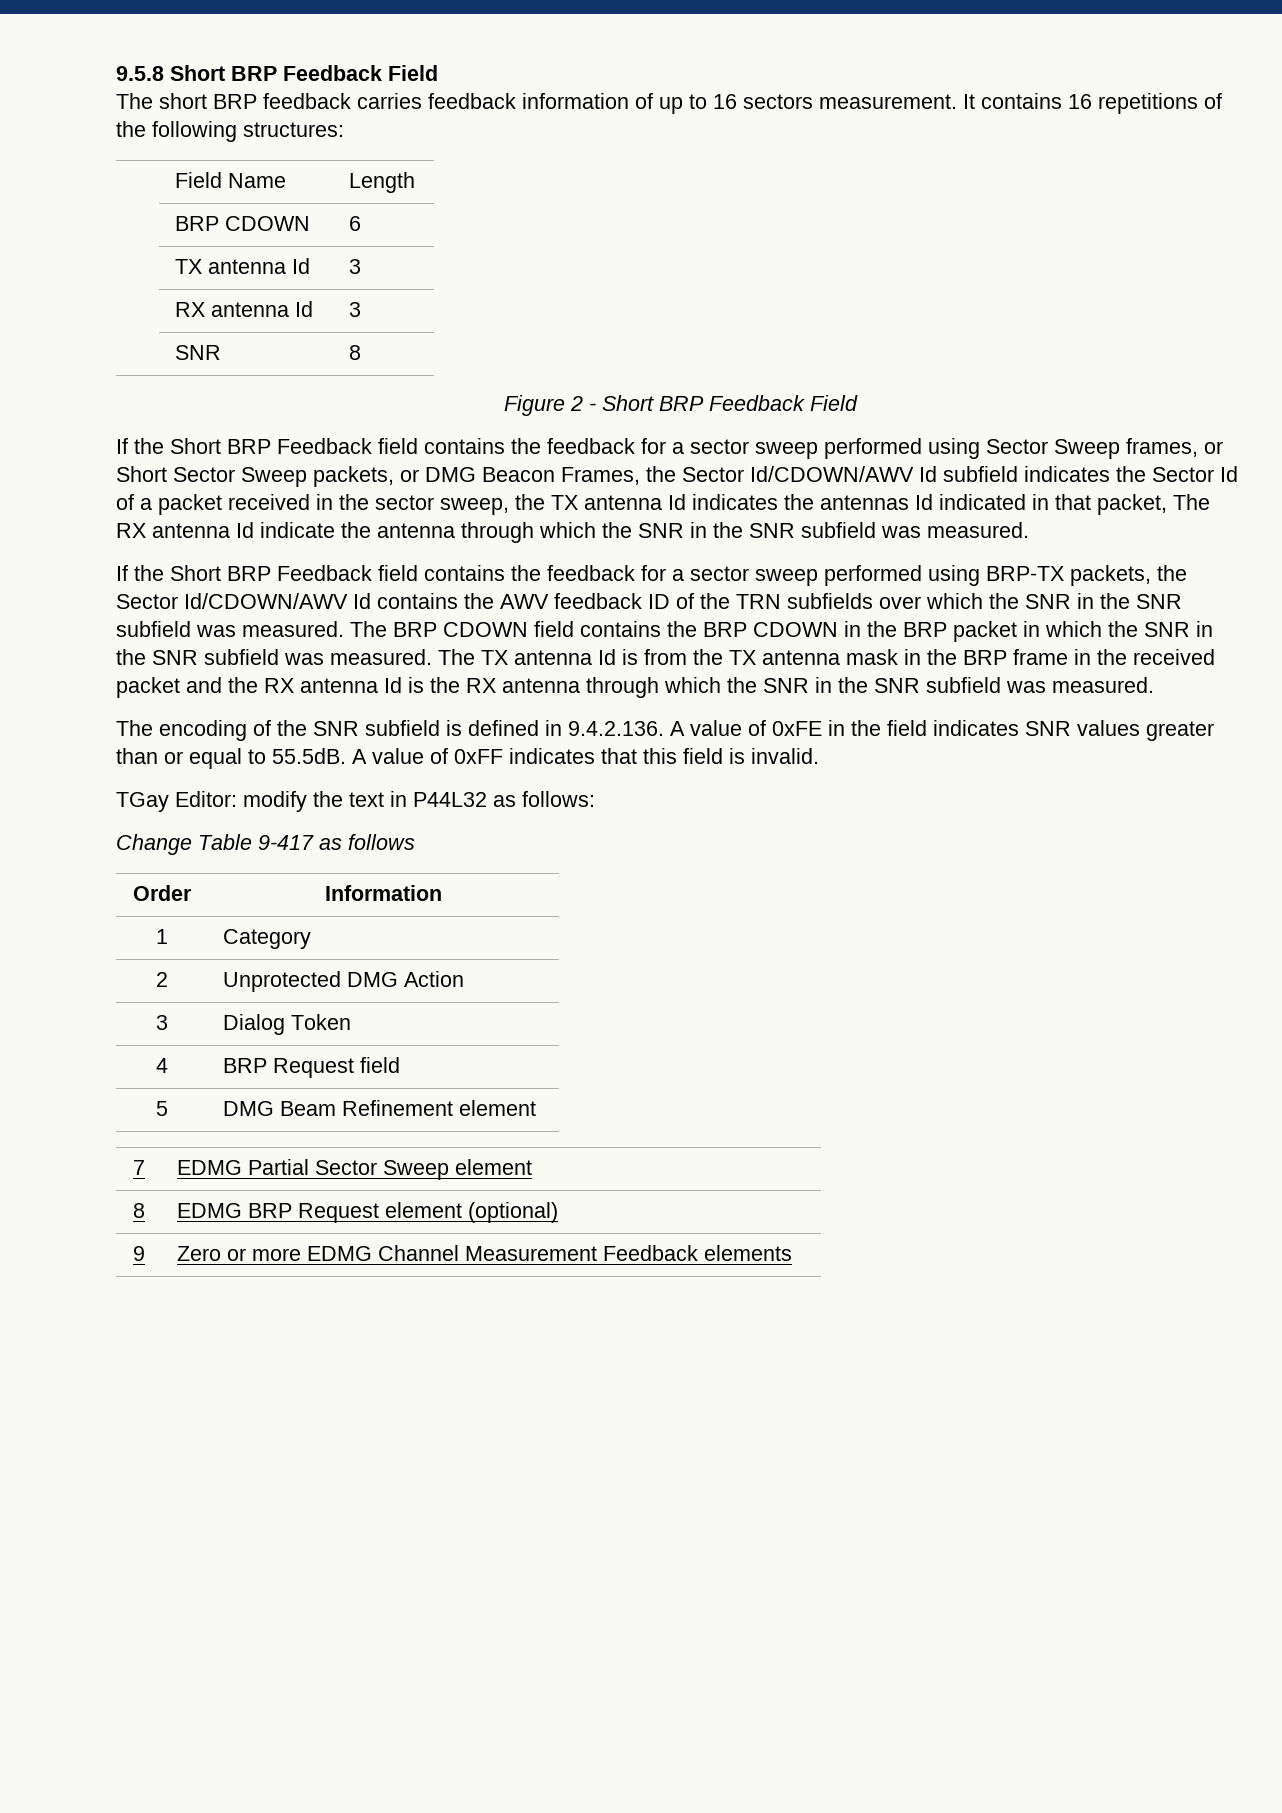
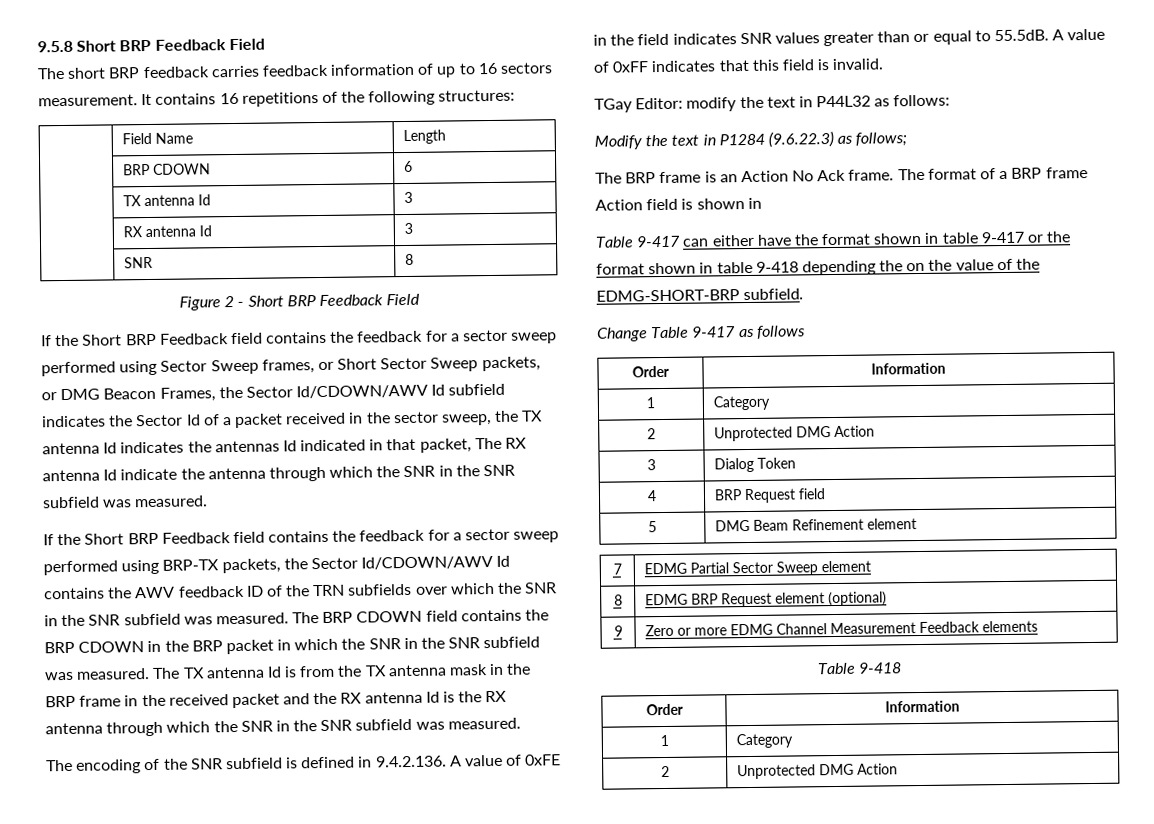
(595, 799) none -> [594,130,908,150] [595,167,1088,184] [595,197,762,211] [595,231,1072,248] [596,258,1041,276] [596,288,805,302] // Modify the text in P1284 (9.6.22.3) as follows; // The BRP frame is an Action No Ack frame. The format of a BRP frame Action field is shown in // Table 9-417 can either have the format shown in table 9-417 or the format shown in table 9-418 depending the on the value of the EDMG-SHORT-BRP subfield.
(793, 1253) none -> [816,662,903,675] [645,703,684,716] [884,700,960,713] [659,734,669,747] [735,733,793,749] [660,765,670,778] [736,763,898,780] // Table 9-418 // Order | Information // 1 | Category // 2 | Unprotected DMG Action

